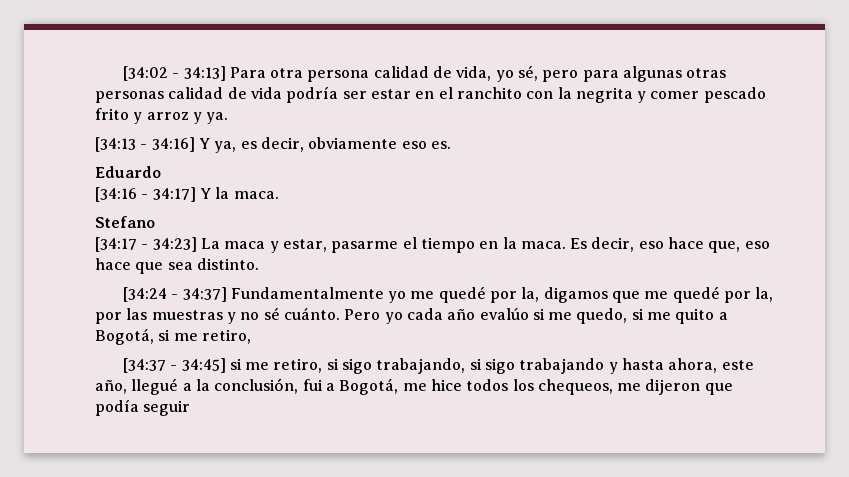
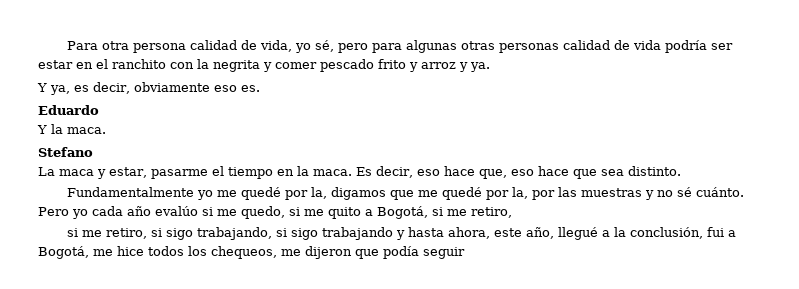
[122,66,226,81] [34:02 - 34:13] -> (66, 45) none
[95,137,195,152] [34:13 - 34:16] -> (490, 67) none
[95,187,196,202] [34:16 - 34:17] -> (99, 110) none
[95,237,197,252] [34:17 - 34:23] -> (93, 152) none
[122,287,227,302] [34:24 - 34:37] -> (681, 171) none
[122,358,226,373] [34:37 - 34:45] -> (512, 212) none

